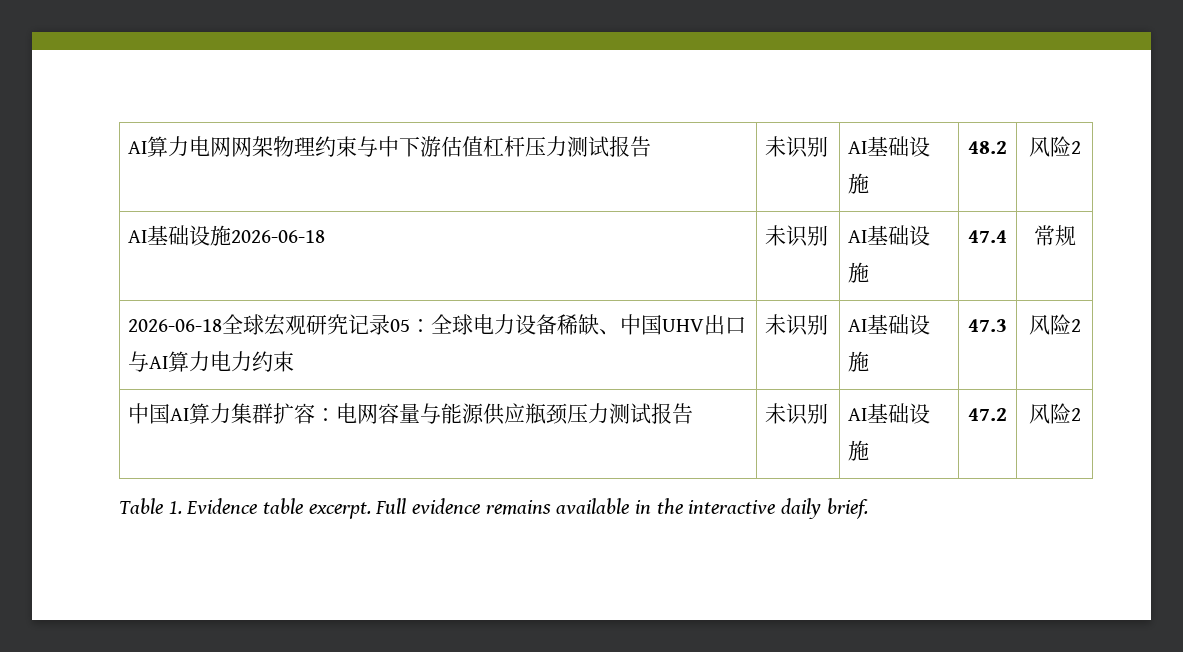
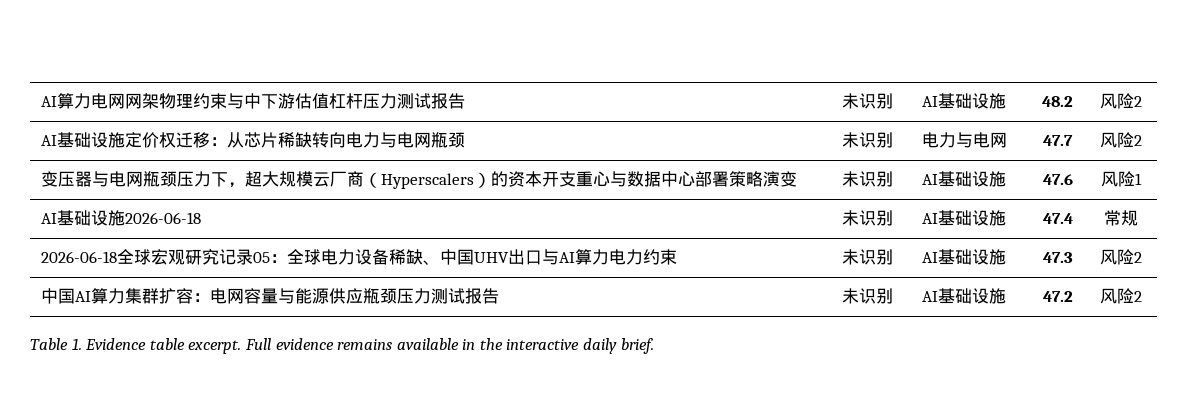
(1081, 147) none -> [40,132,465,148] [841,132,893,148] [921,132,1007,148] [1043,135,1073,146] [1099,132,1142,148] [40,171,797,189] [841,171,893,187] [921,171,1006,187] [1042,174,1073,185] [1100,171,1142,187] // AI基础设施定价权迁移：从芯片稀缺转向电力与电网瓶颈 | 未识别 | 电力与电网 | 47.7 | 风险2 // 变压器与电网瓶颈压力下，超大规模云厂商（Hyperscalers）的资本开支重心与数据中心部署策略演变 | 未识别 | AI基础设施 | 47.6 | 风险1

